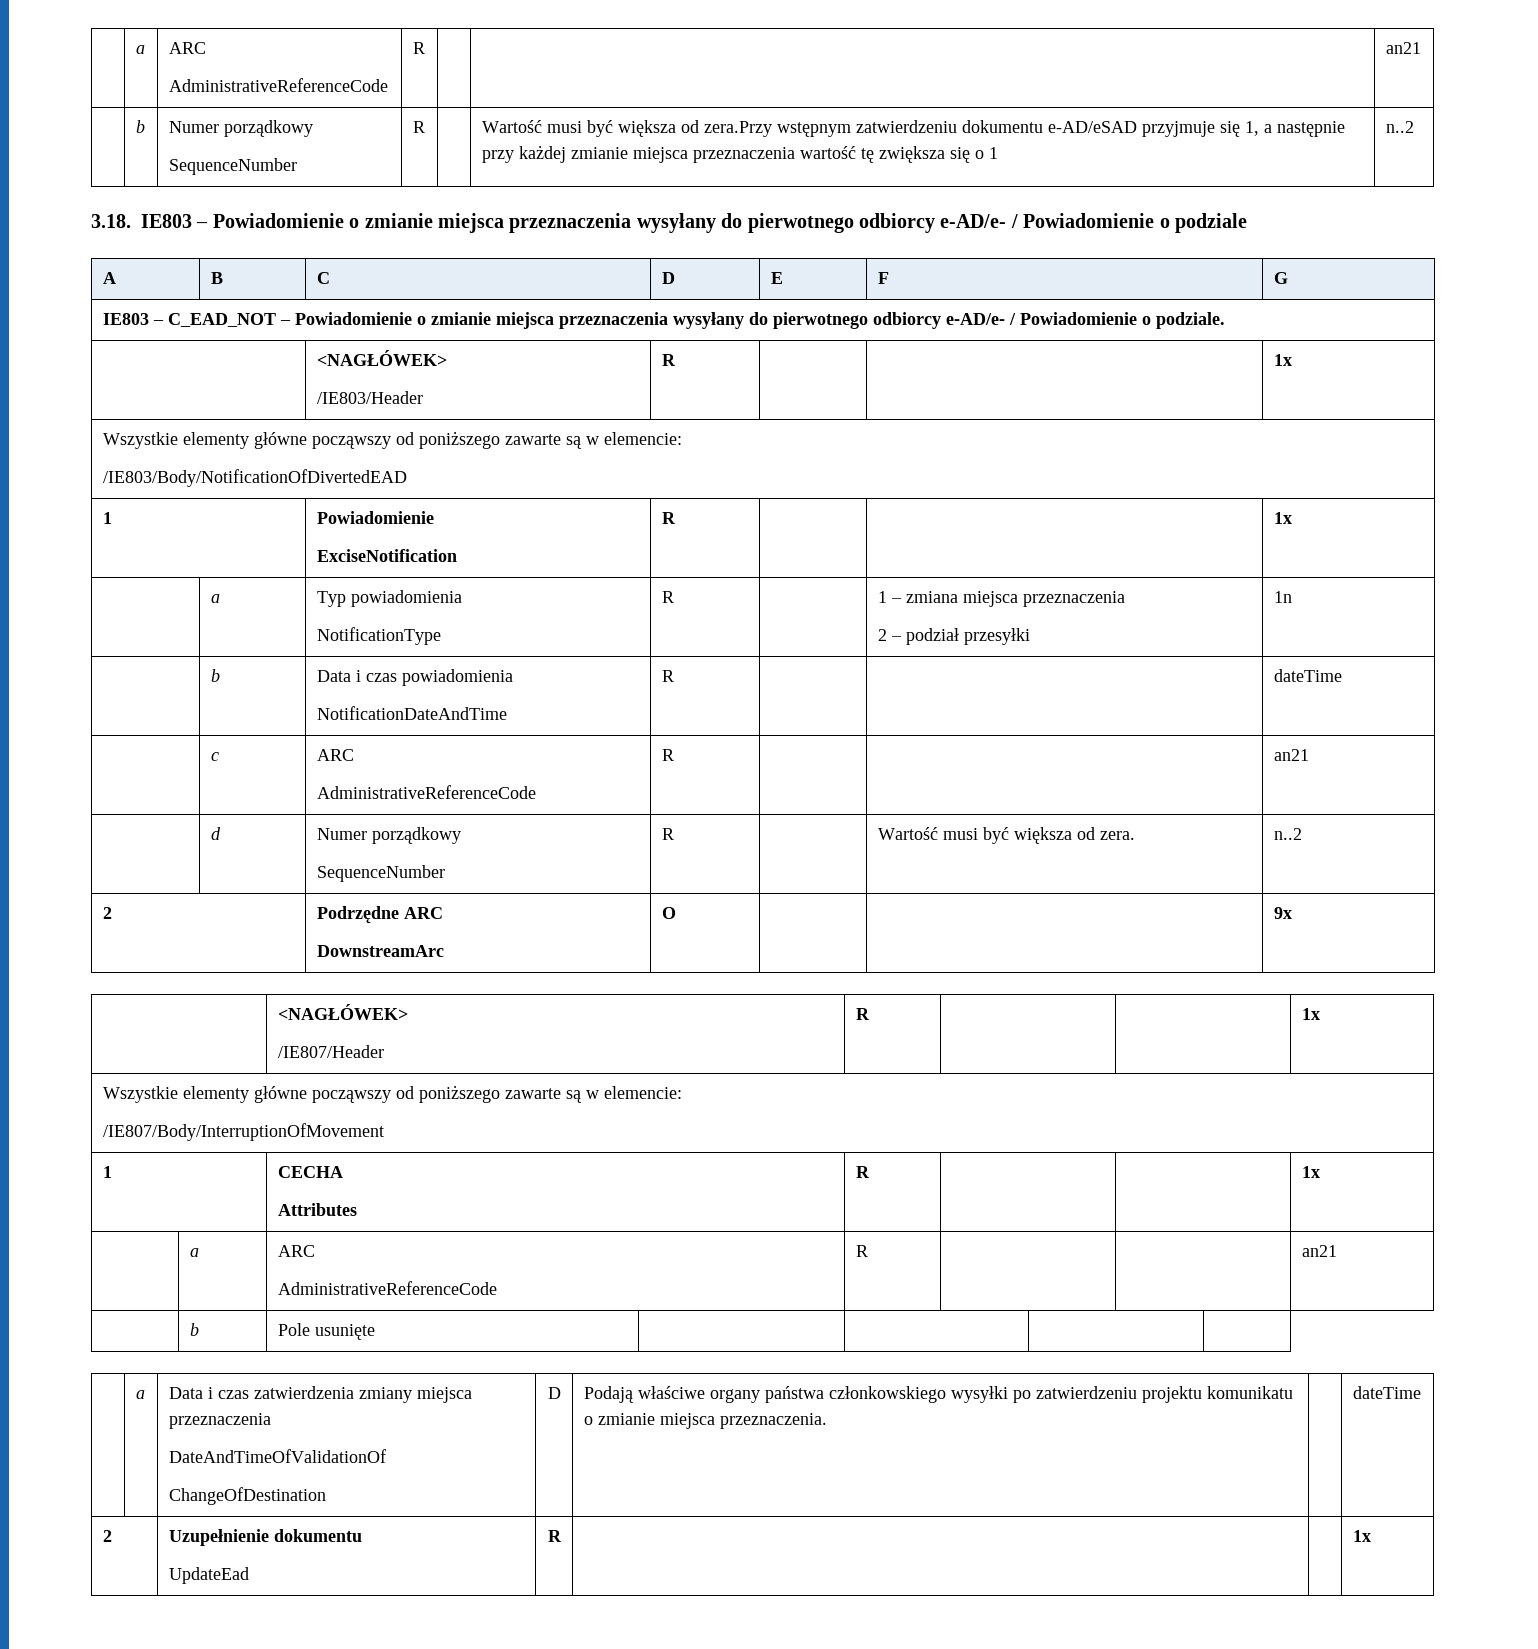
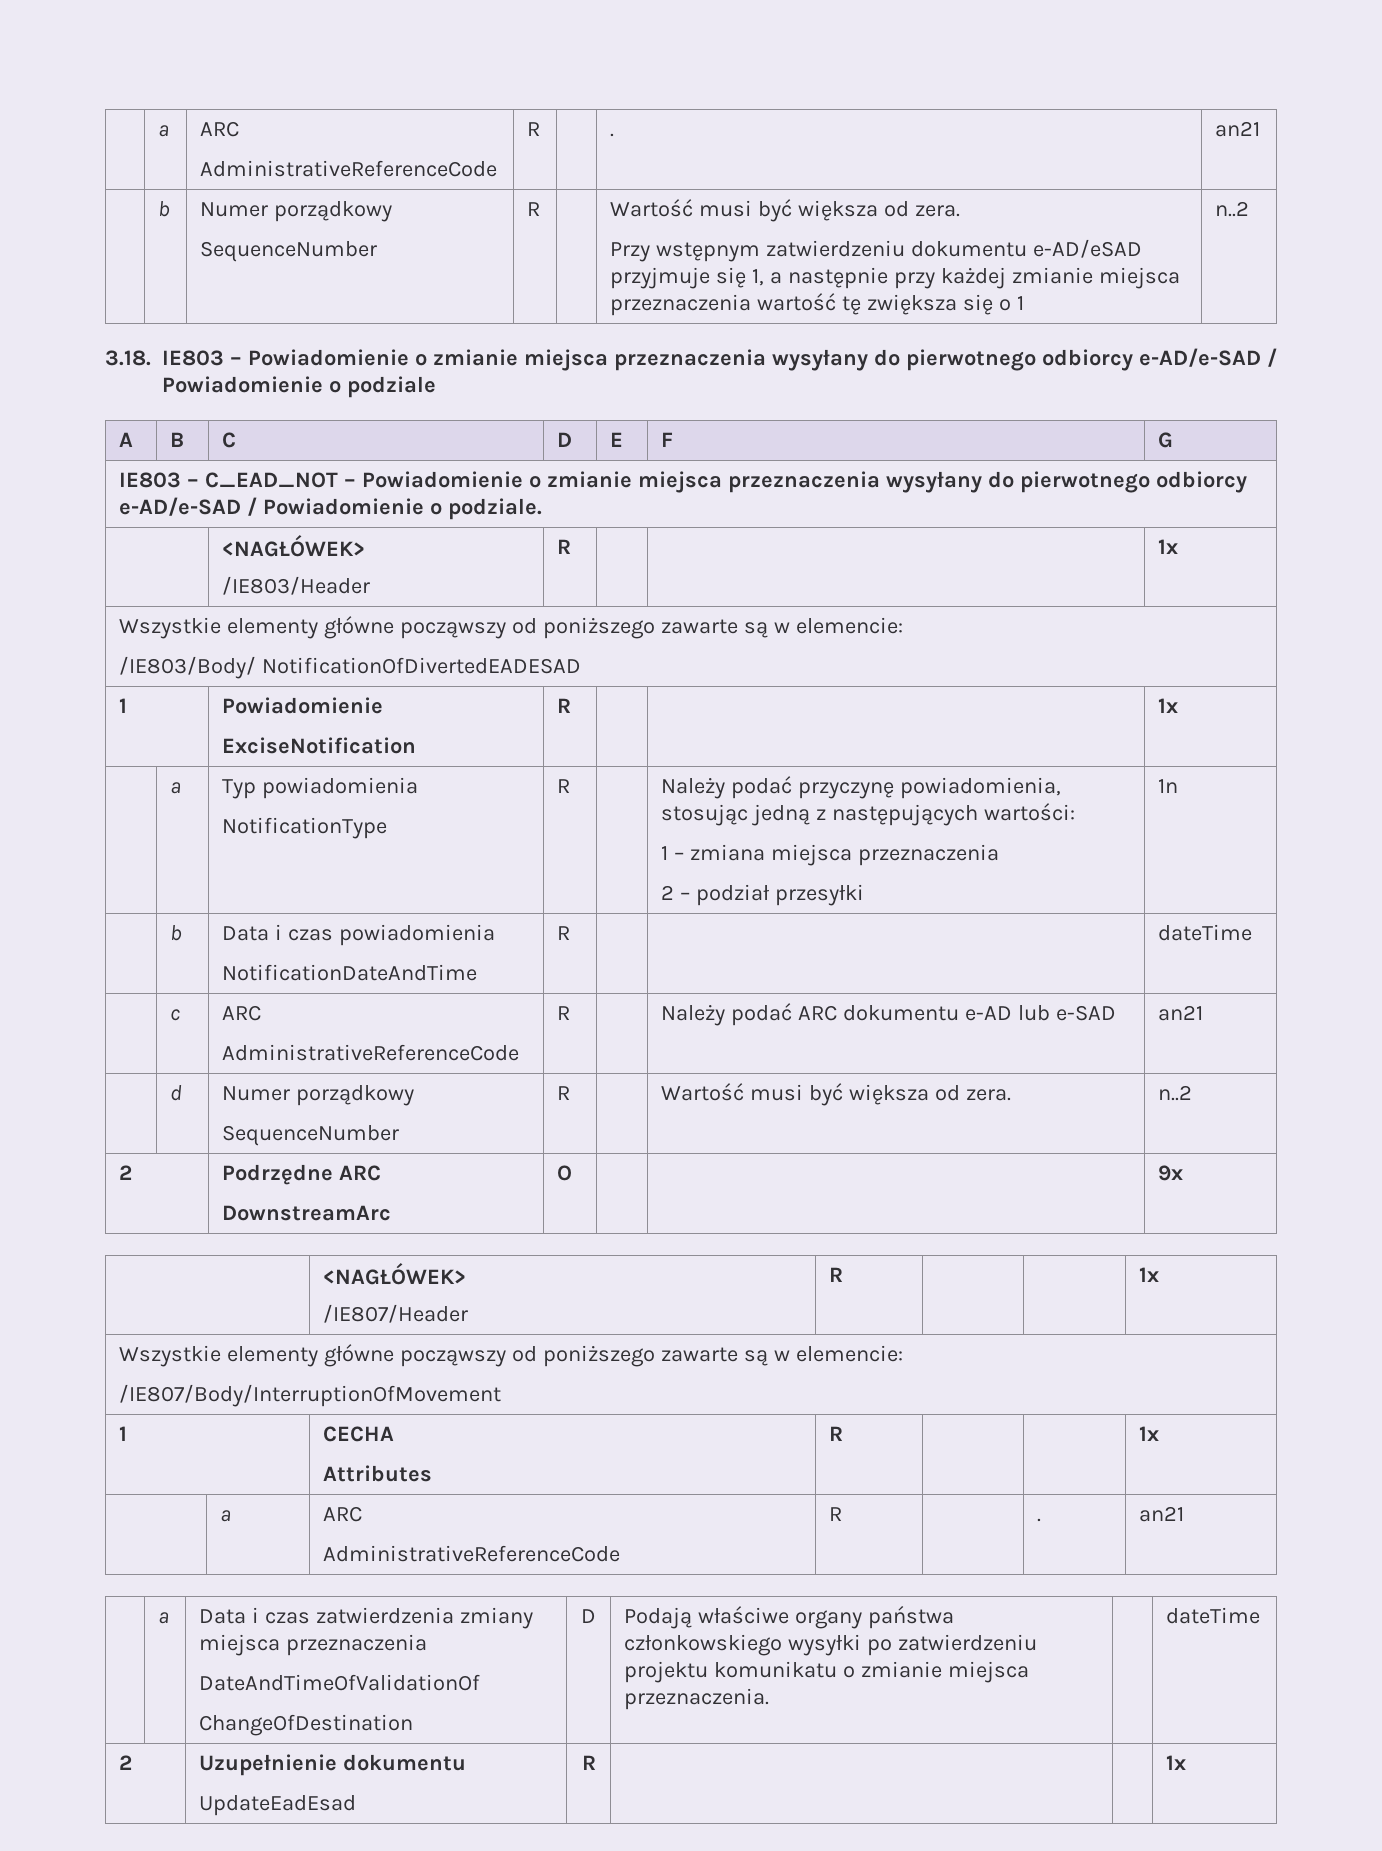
[135,45,145,54] [168,42,206,54] [168,78,388,92] [412,42,425,54] | a | ARC // AdministrativeReferenceCode | R | | -> [158,125,170,137] [200,121,240,137] [200,160,498,177] [527,122,541,136] [610,133,615,137] | a | ARC // AdministrativeReferenceCode | R | | .
[703,121,772,137] zera.Przy -> [915,205,961,217] [610,242,651,262] zera. // Przy
[940,214,1007,228] e-AD/e- -> [1139,348,1261,367] e-AD/e-SAD
[945,313,1005,325] e-AD/e- -> [119,497,242,516] e-AD/e-SAD
[102,469,407,487] /IE803/Body/NotificationOfDivertedEAD -> [119,656,582,679] /IE803/Body/ NotificationOfDivertedEADESAD
(674, 597) none -> [661,776,1062,799] [661,803,1076,826] Należy podać przyczynę powiadomienia, stosując jedną z następujących wartości: //
(674, 755) none -> [661,1003,1117,1026] Należy podać ARC dokumentu e-AD lub e-SAD
[1301,1245,1337,1257] [189,1323,199,1336] [277,1323,375,1340] | an21 // | b | Pole usunięte | | | | -> [1037,1518,1042,1522] [1139,1506,1185,1522] . | an21
[168,1567,249,1584] UpdateEad -> [199,1795,357,1816] UpdateEadEsad

